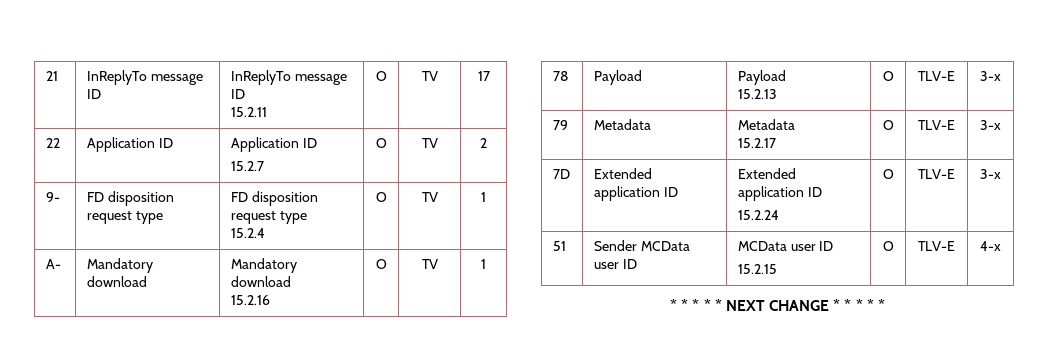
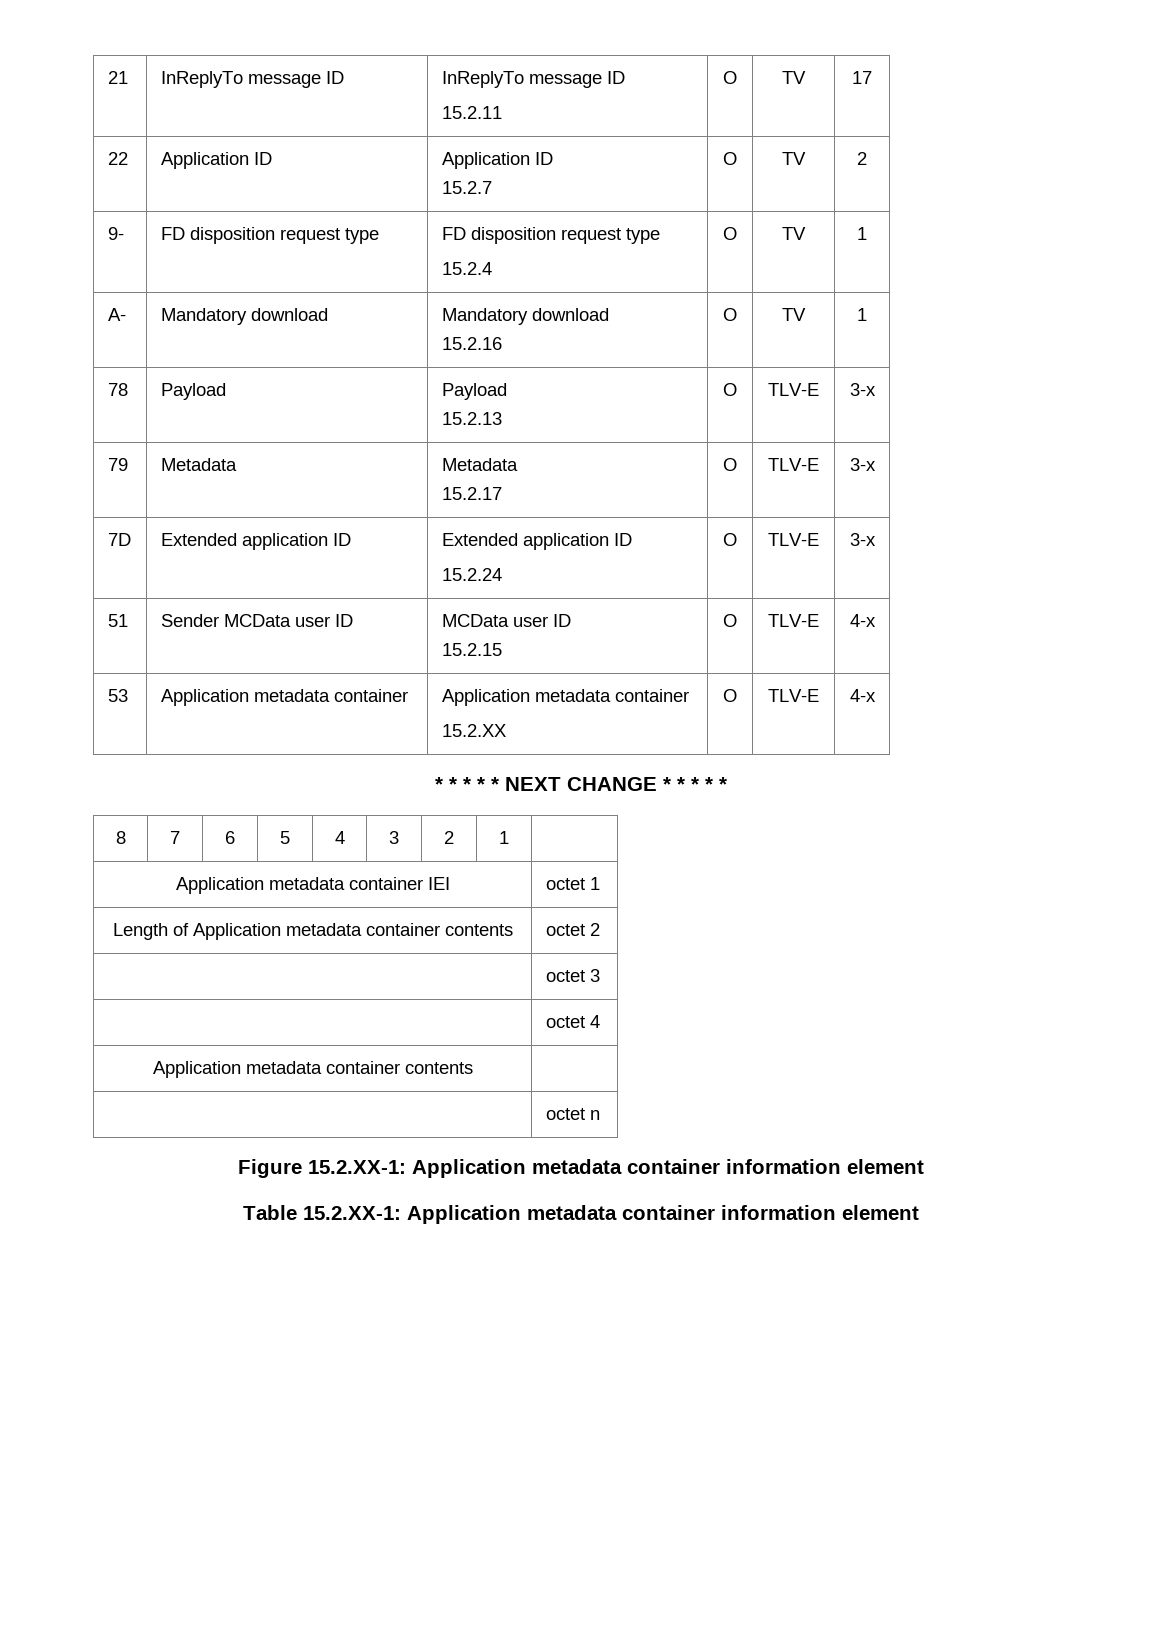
(1001, 246) none -> [107,689,128,702] [160,689,408,706] [441,689,689,706] [441,724,506,737] [723,689,737,702] [768,689,819,702] [849,689,876,702] // 53 | Application metadata container | Application metadata container // 15.2.XX | O | TLV-E | 4-x
(886, 305) none -> [115,831,126,844] [170,831,180,844] [225,831,235,844] [280,831,290,844] [334,831,345,844] [389,831,399,844] [444,831,454,844] [499,831,509,844] [175,877,450,894] [545,877,600,890] [112,923,513,940] [545,923,600,936] [545,969,600,982] [545,1015,600,1028] [152,1061,473,1078] [545,1108,600,1120] [238,1159,924,1178] [243,1205,919,1224] // 8 | 7 | 6 | 5 | 4 | 3 | 2 | 1 | // Application metadata container IEI | octet 1 // Length of Application metadata container contents | octet 2 // | octet 3 // | octet 4 // Application metadata container contents | // | octet n // Figure 15.2.XX-1: Application metadata container information element // Table 15.2.XX-1: Application metadata container information element

